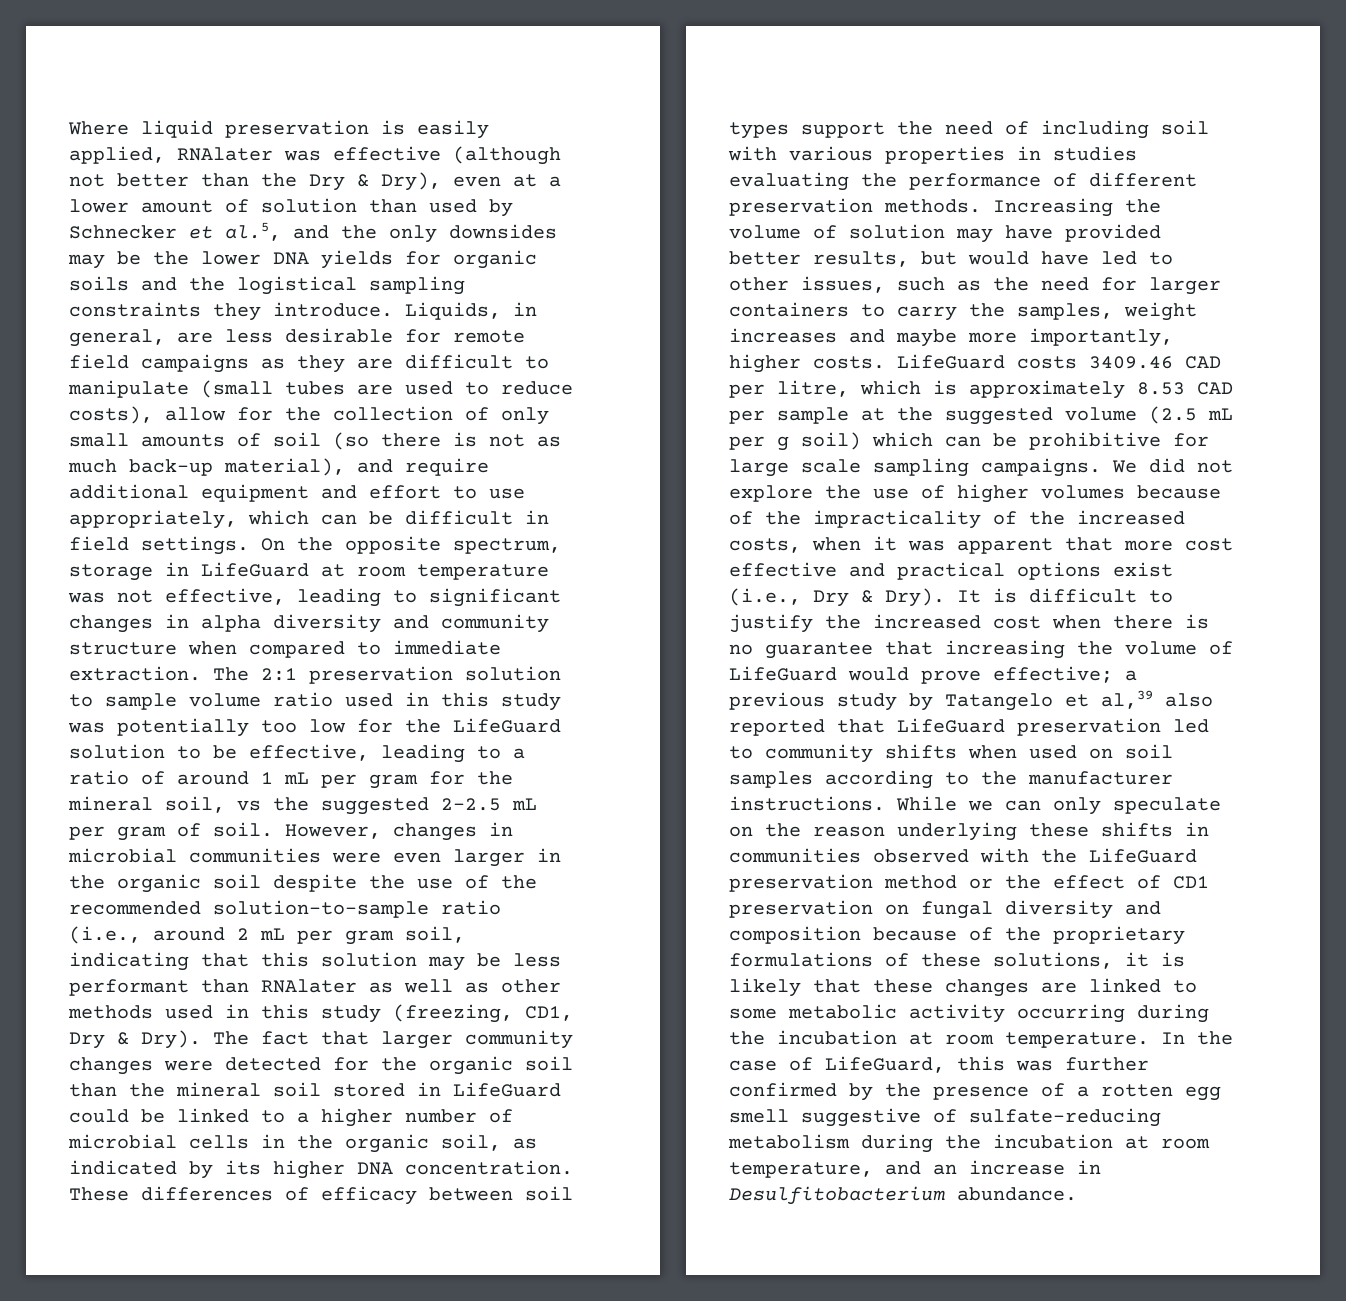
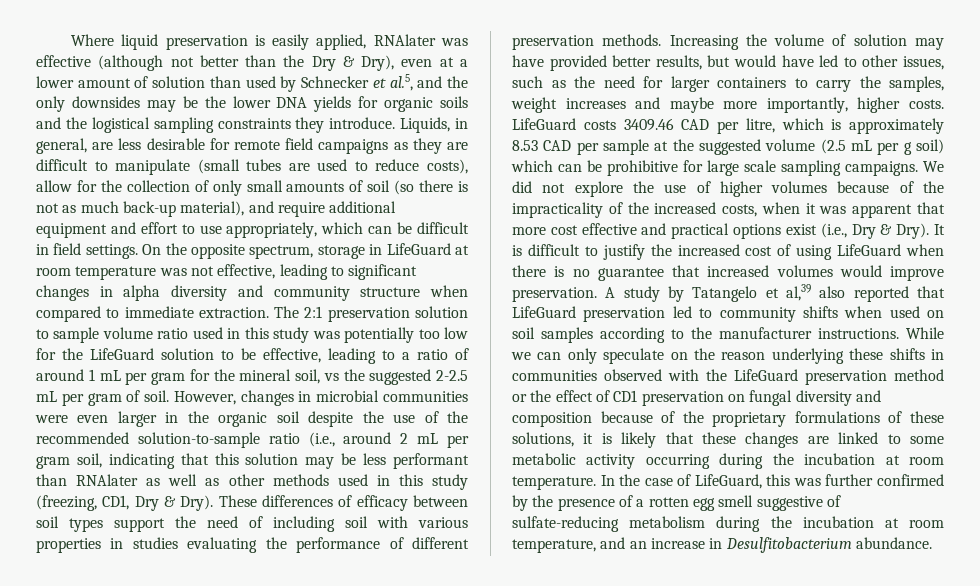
[213,1030,573,1049] [69,1056,573,1075] [69,1082,561,1097] [69,1108,513,1127] [68,1134,537,1153] [69,1160,573,1179] The fact that larger community changes were detected for the organic soil than the mineral soil stored in LifeGuard could be linked to a higher number of microbial cells in the organic soil, as indicated by its higher DNA concentration. -> (214, 503) none
(1041, 622) none -> [777,244,902,260] of using LifeGuard
[945,640,1233,659] [729,666,1137,684] [729,692,825,710] increasing the volume of LifeGuard would prove effective; a previous -> [707,265,944,281] [512,287,616,302] increased volumes would improve preservation. A

